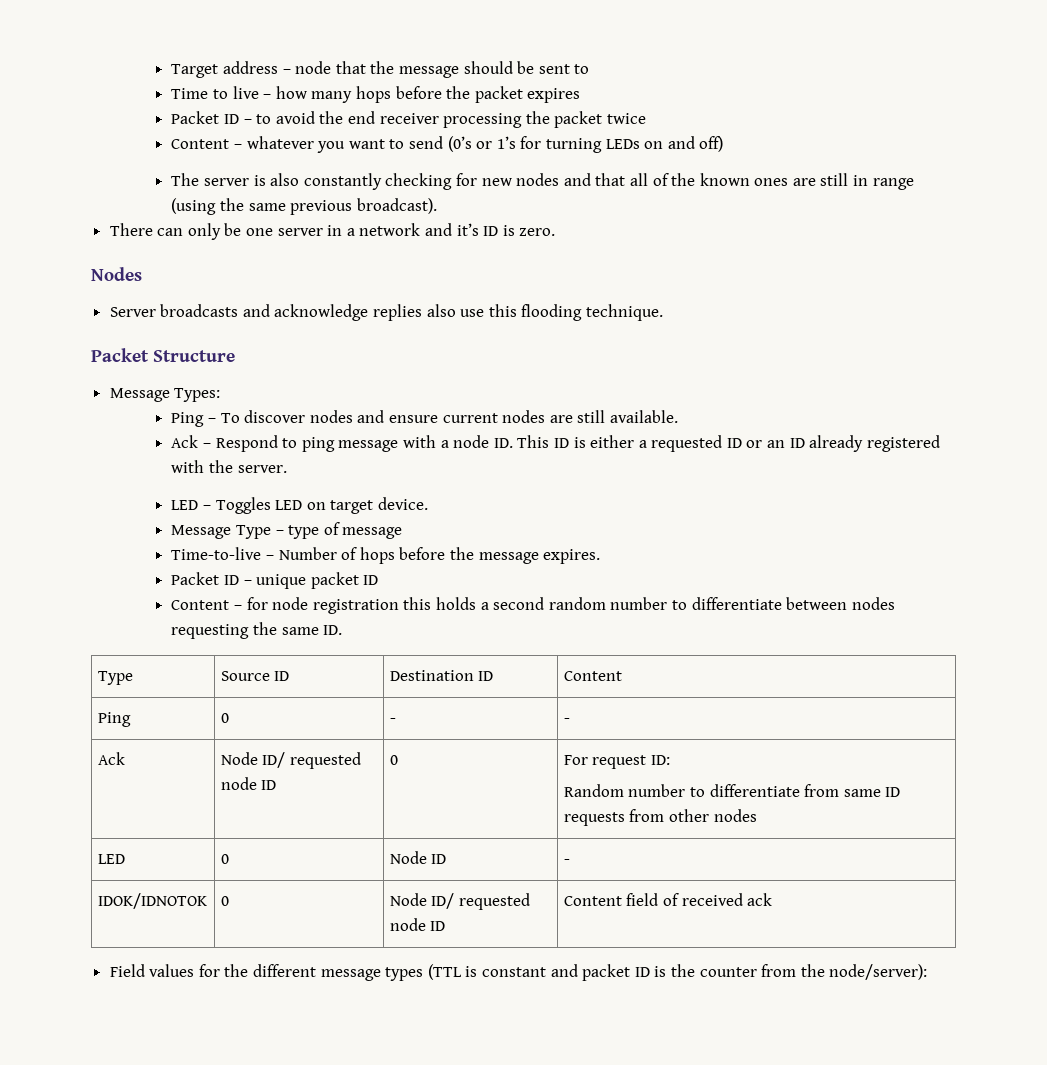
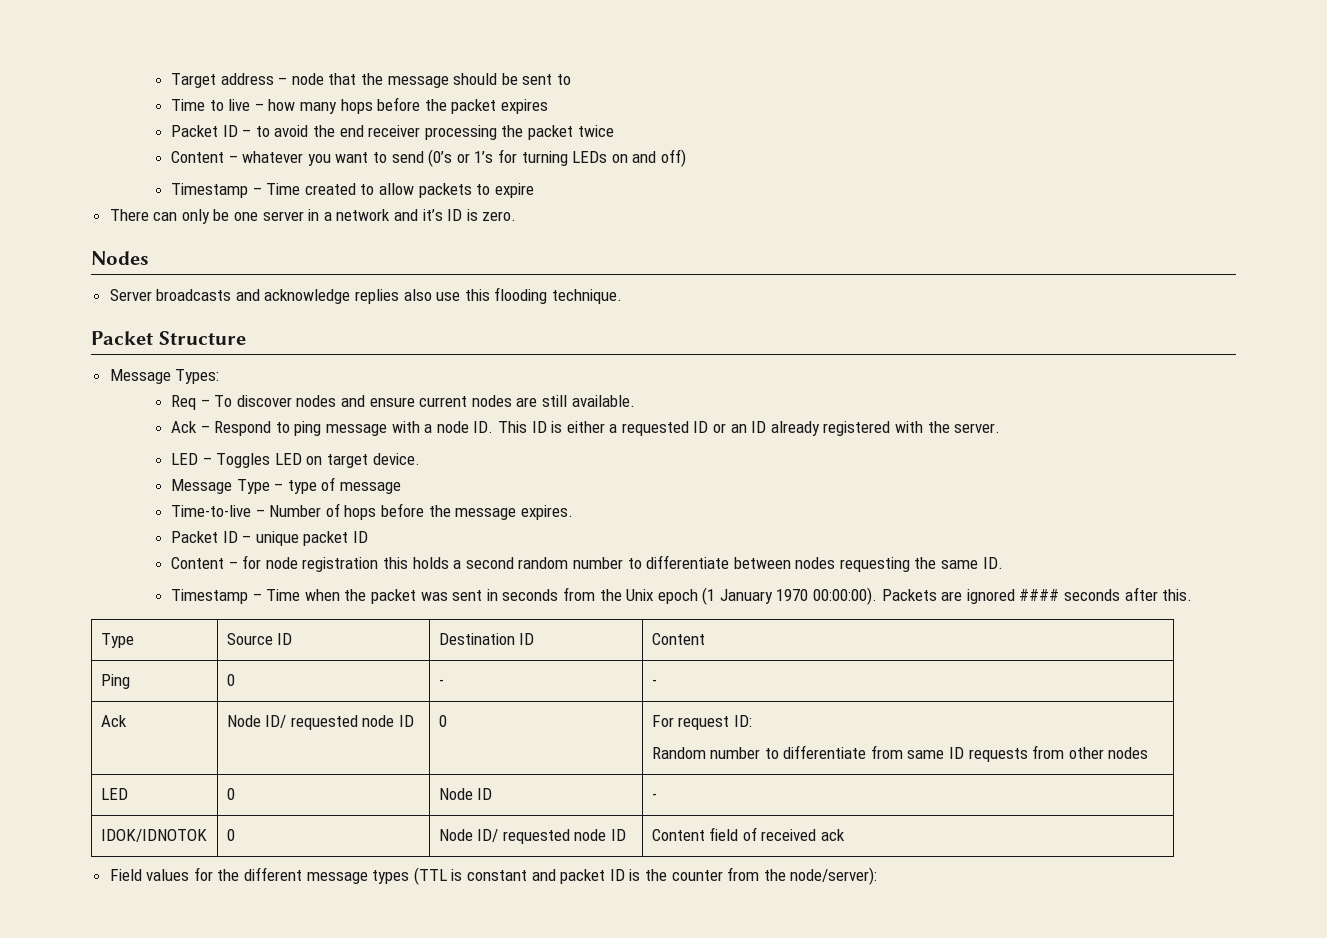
[171,173,914,190] [171,198,437,215] The server is also constantly checking for new nodes and that all of the known ones are still in range (using the same previous broadcast). -> [171,183,534,198] Timestamp – Time created to allow packets to expire
[171,412,205,427] Ping -> [171,395,197,410] Req
(343, 630) none -> [171,587,1193,605] // Timestamp – Time when the packet was sent in seconds from the Unix epoch (1 January 1970 00:00:00). Packets are ignored #### seconds after this.

